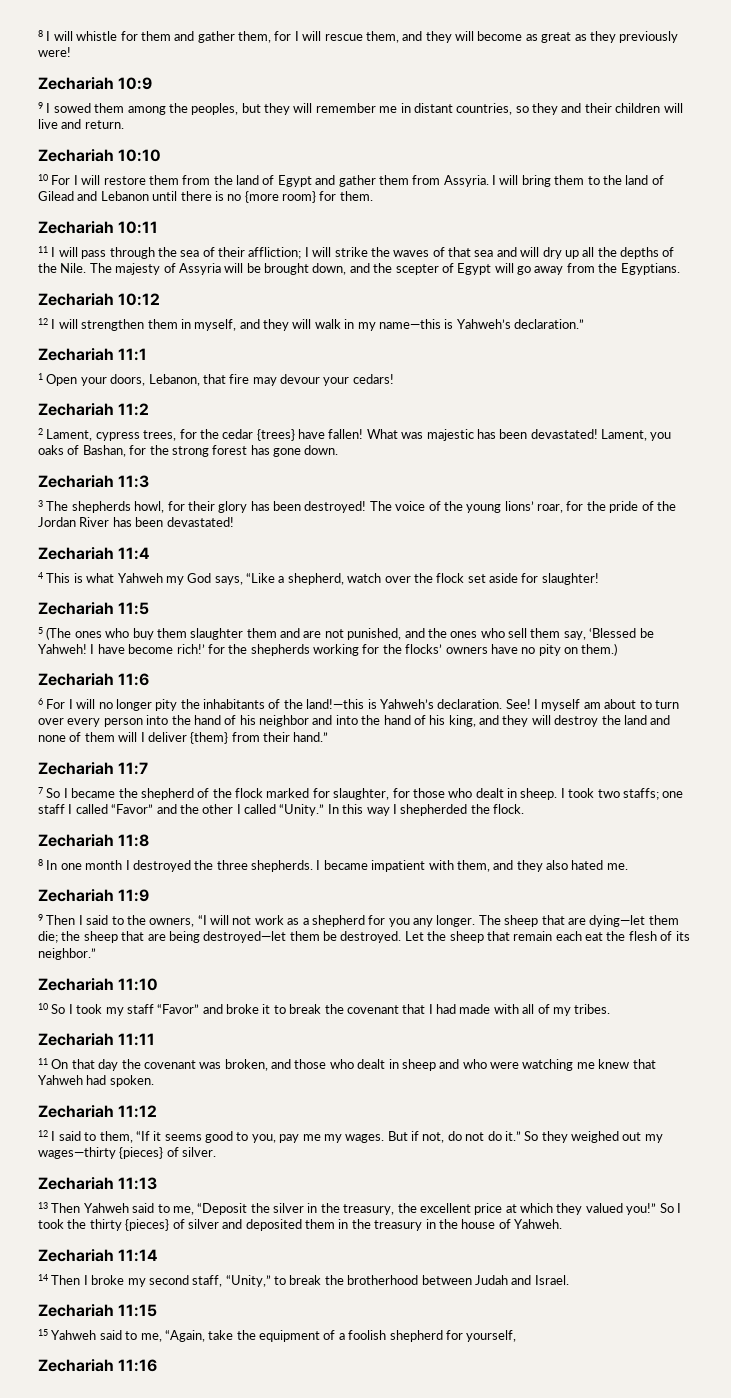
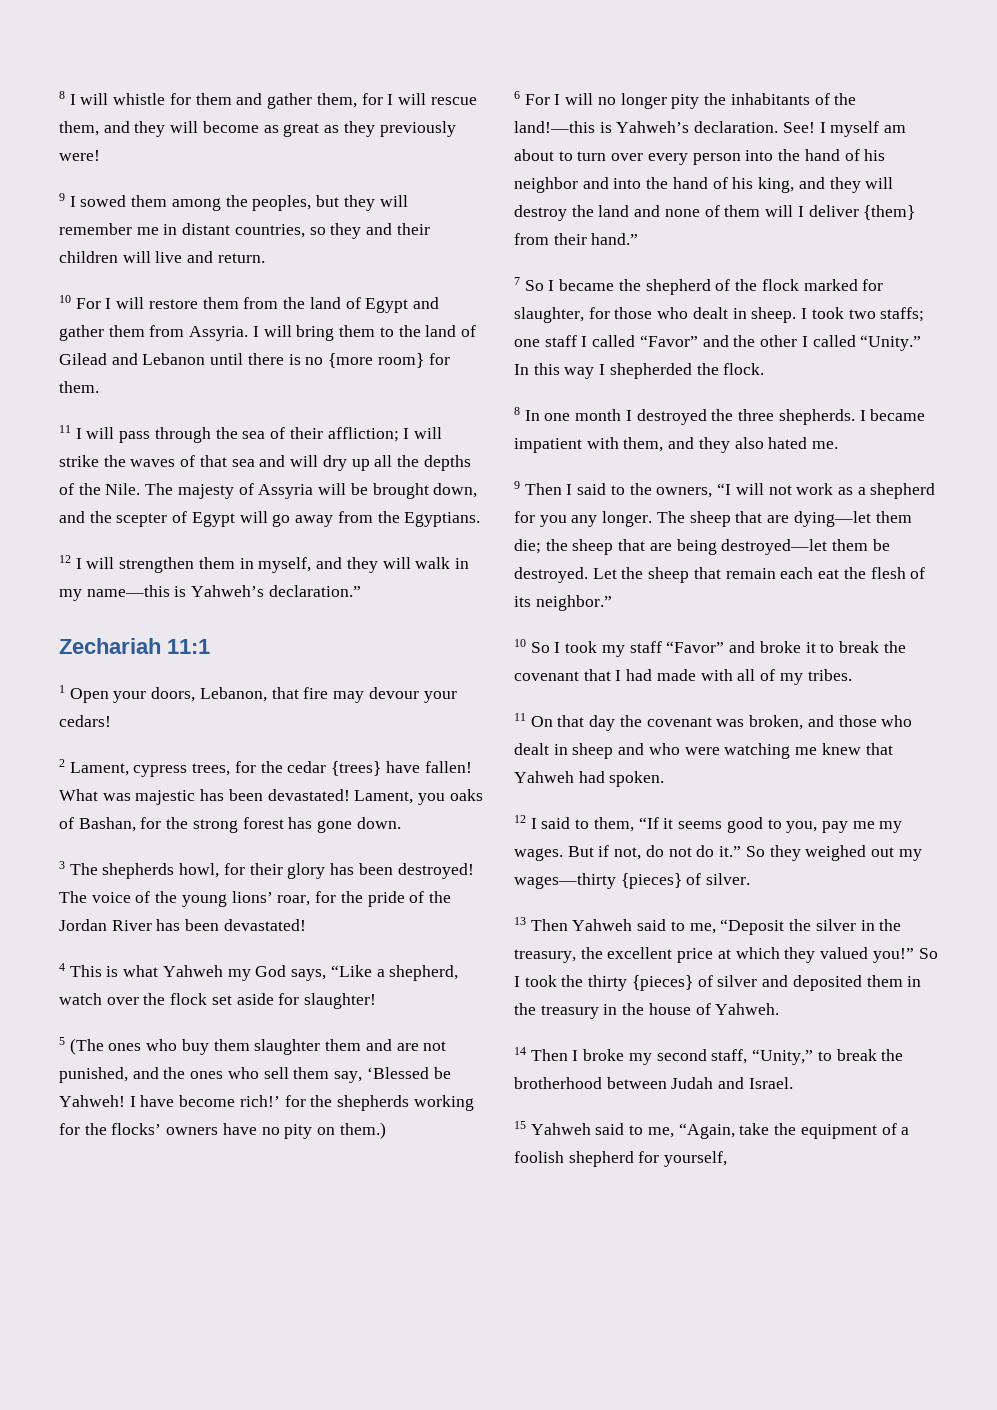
[38,77,153,90] // Zechariah 10:9 -> (100, 155) none
[38,149,162,162] // Zechariah 10:10 -> (265, 258) none
[38,221,159,234] // Zechariah 10:11 -> (99, 387) none
[38,293,161,306] // Zechariah 10:12 -> (481, 519) none
[38,403,150,416] // Zechariah 11:2 -> (111, 721) none
[38,475,150,488] // Zechariah 11:3 -> (401, 823) none
[38,547,151,560] // Zechariah 11:4 -> (306, 925) none
[38,602,150,615] // Zechariah 11:5 -> (377, 1001) none
[38,673,150,686] // Zechariah 11:6 -> (386, 1130) none
[38,762,149,775] // Zechariah 11:7 -> (639, 239) none
[38,834,150,847] // Zechariah 11:8 -> (765, 369) none
[38,889,150,902] // Zechariah 11:9 -> (839, 445) none
[38,978,159,991] // Zechariah 11:10 -> (612, 603) none
[38,1033,156,1046] // Zechariah 11:11 -> (852, 675) none
[38,1105,158,1118] // Zechariah 11:12 -> (665, 779) none
[38,1177,158,1190] // Zechariah 11:13 -> (751, 879) none
[38,1249,159,1262] // Zechariah 11:14 -> (780, 1009) none
[38,1304,158,1317] // Zechariah 11:15 -> (793, 1083) none
[38,1359,158,1372] // Zechariah 11:16 -> (728, 1159) none

